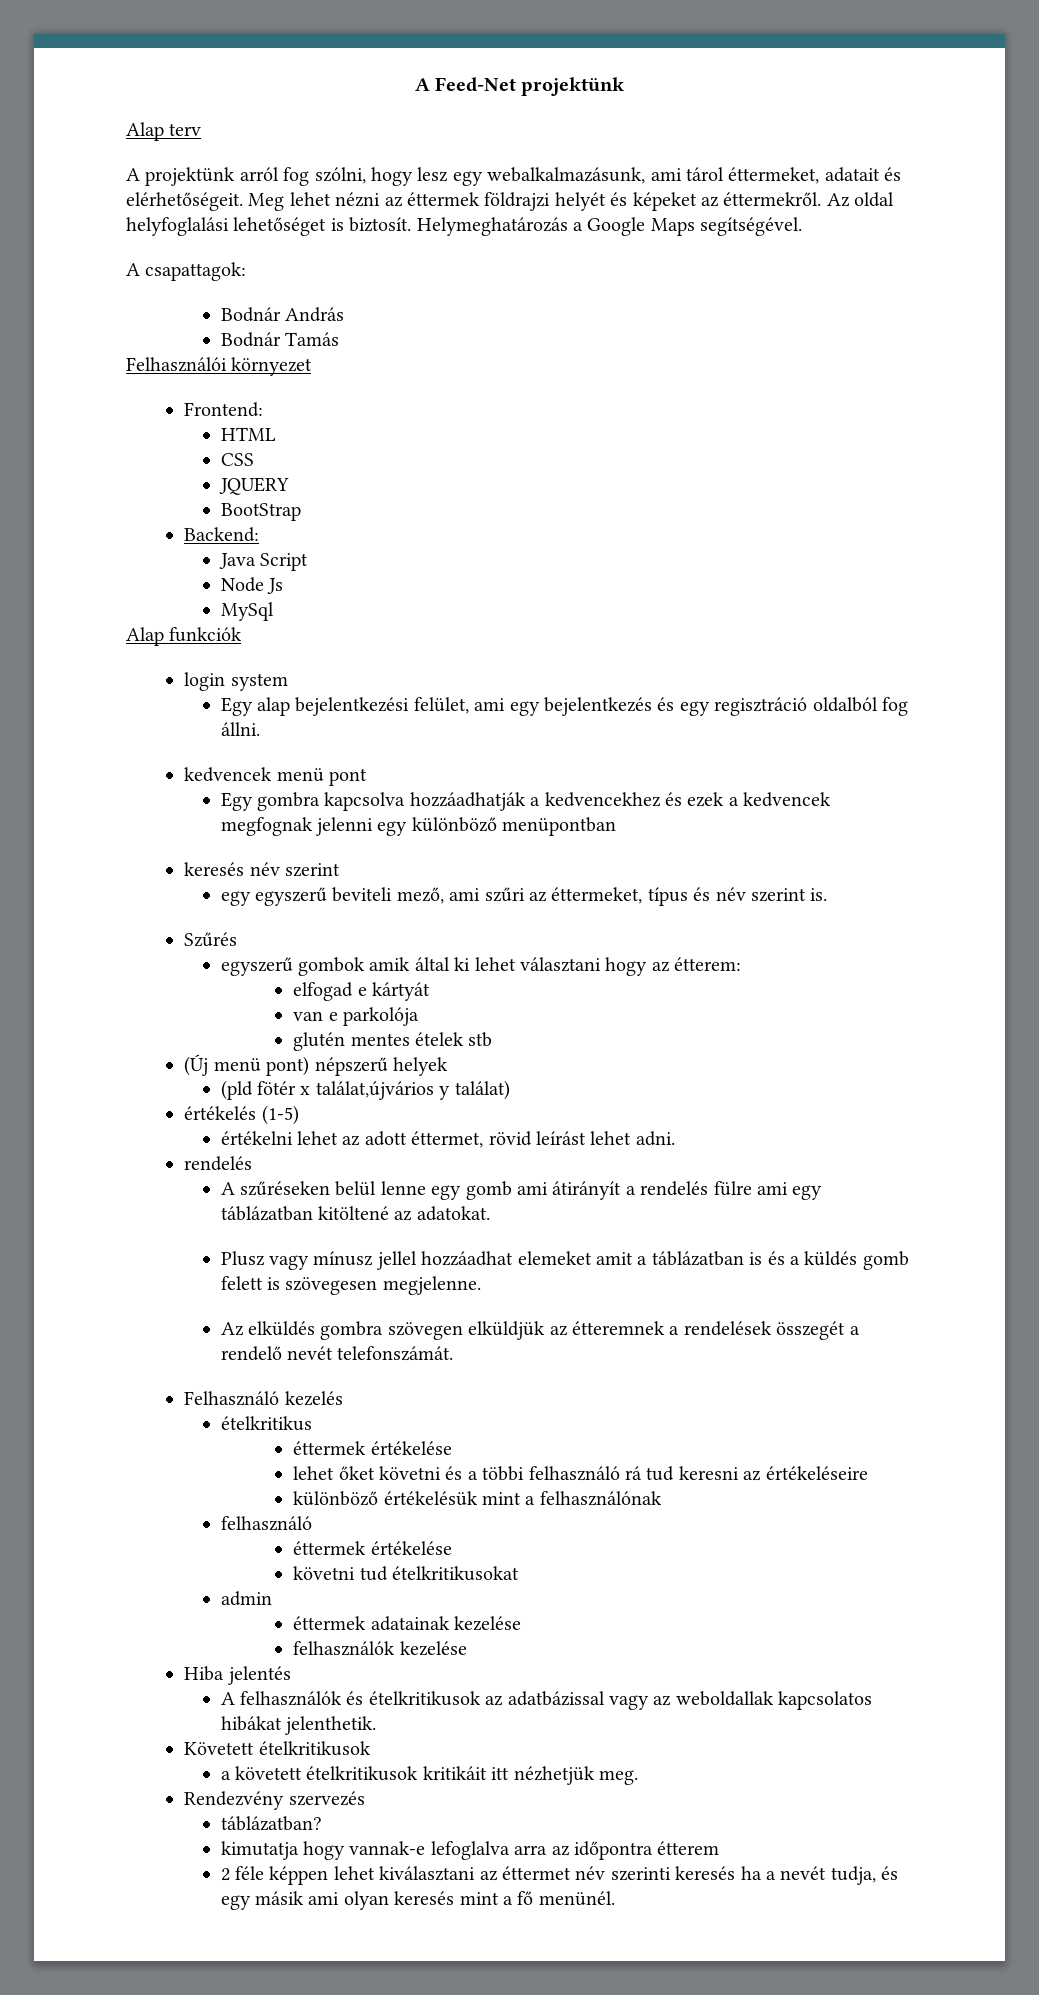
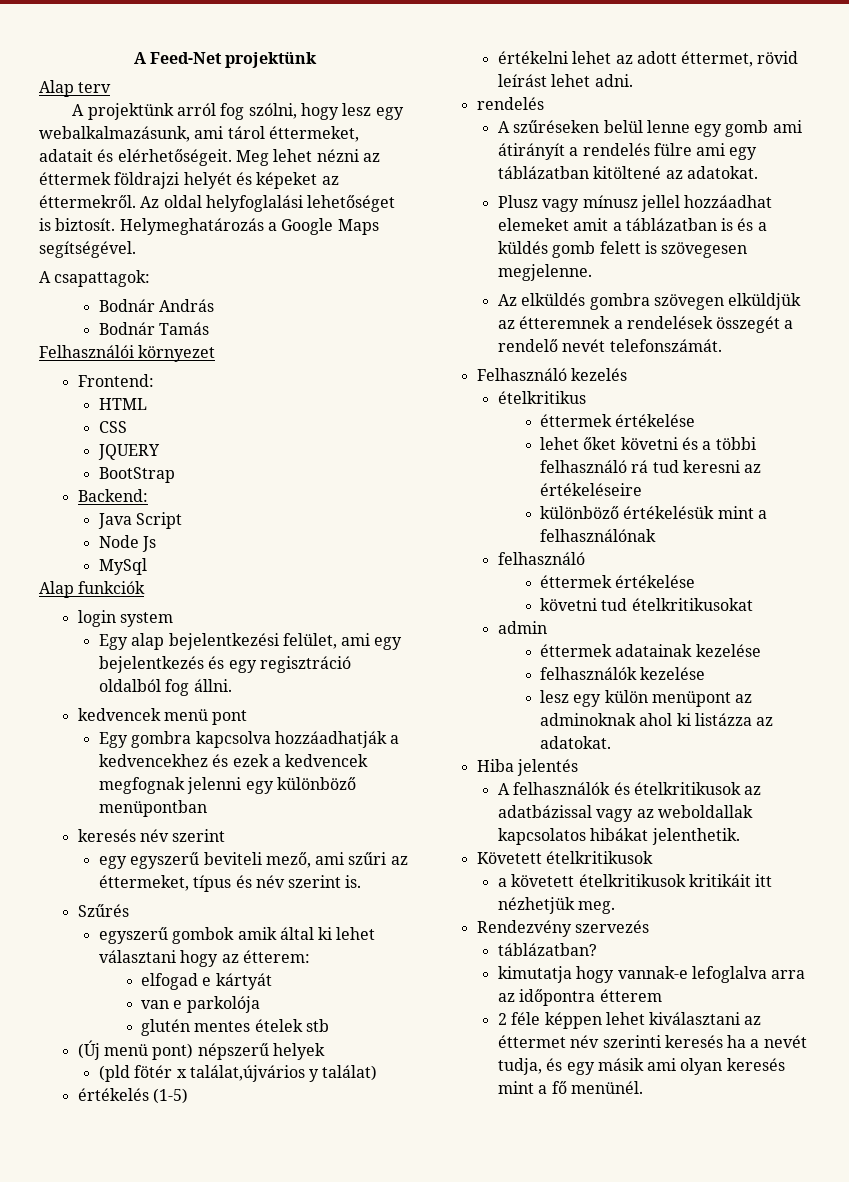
(467, 1648) none -> [540,690,753,707] [540,713,774,726] [540,736,612,749] // lesz egy külön menüpont az adminoknak ahol ki listázza az adatokat.

